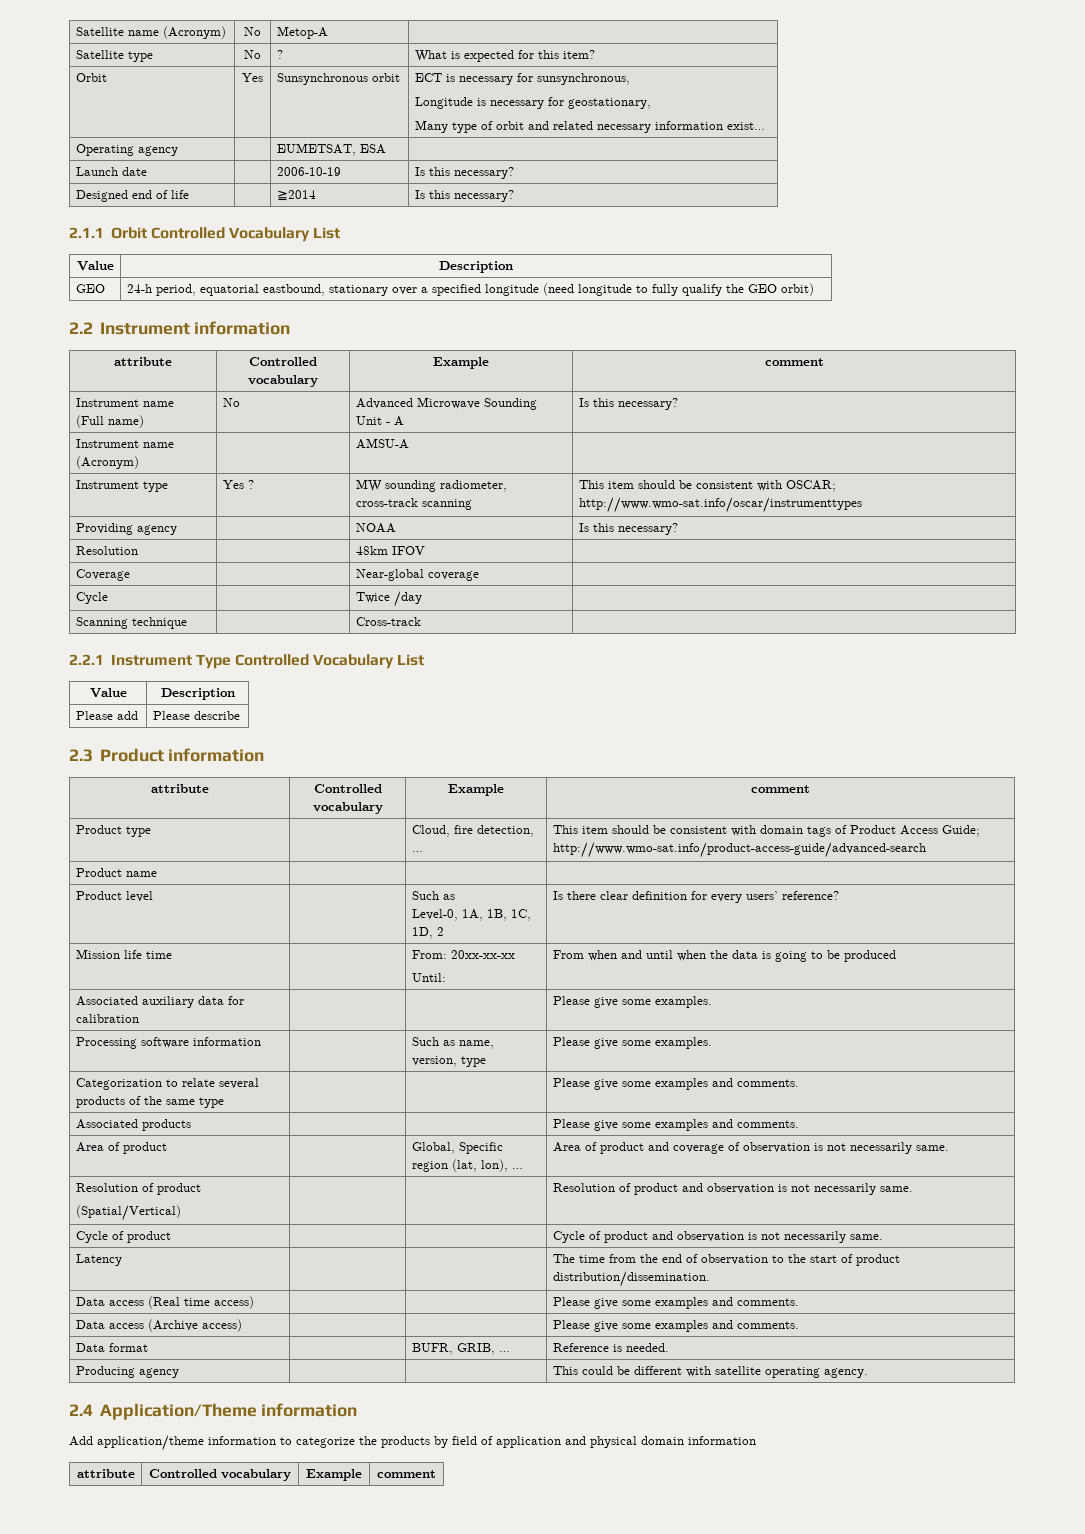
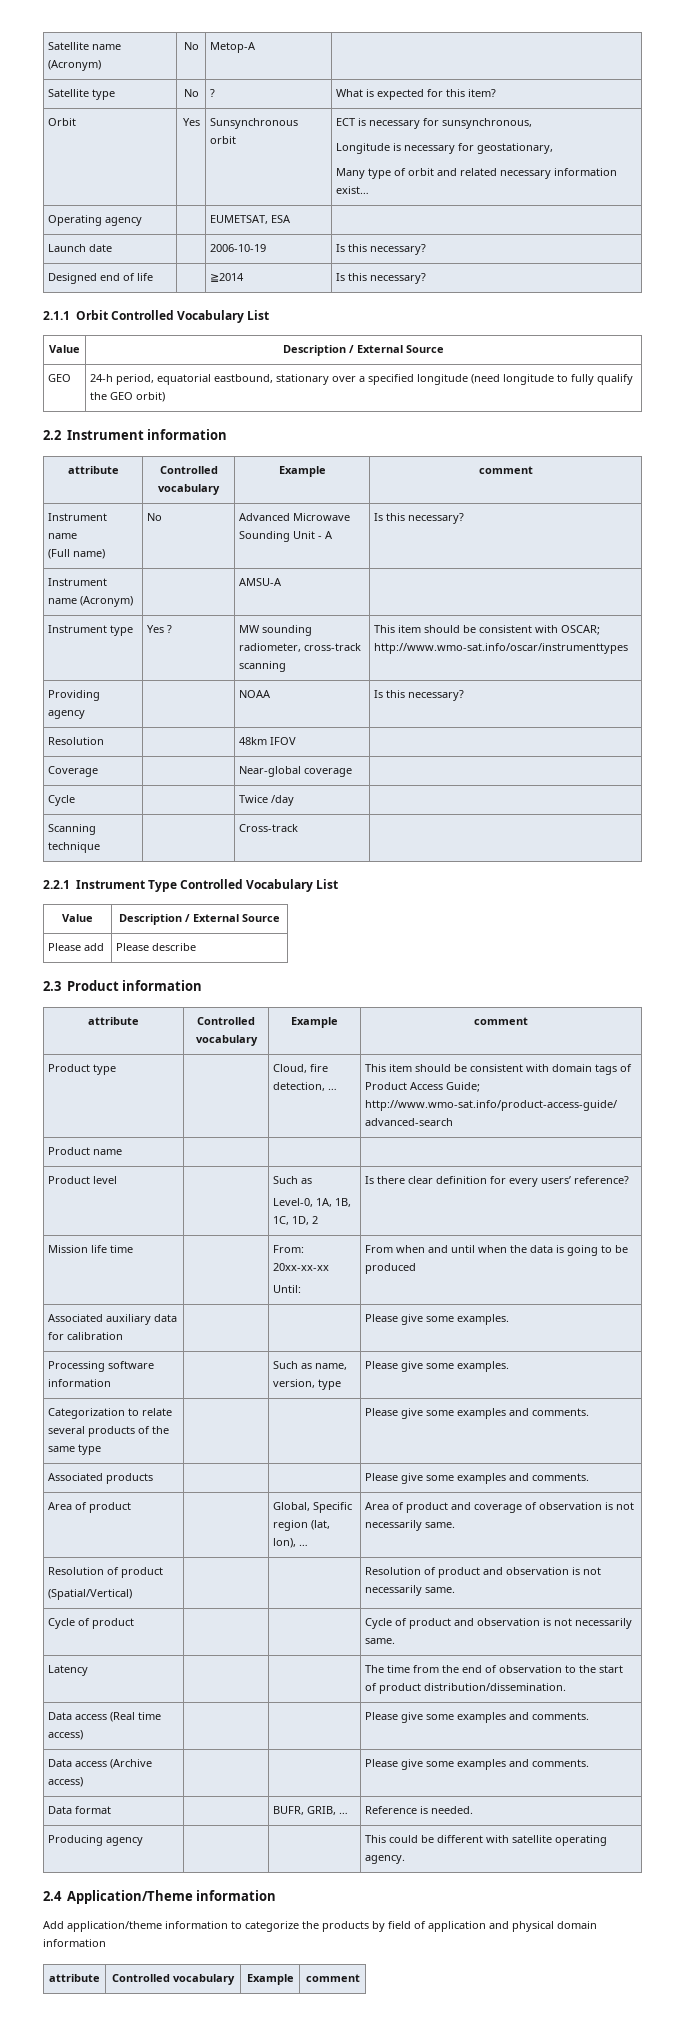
(513, 267) none -> [349,345,444,353] / External Source
(235, 694) none -> [185,914,280,922] / External Source

